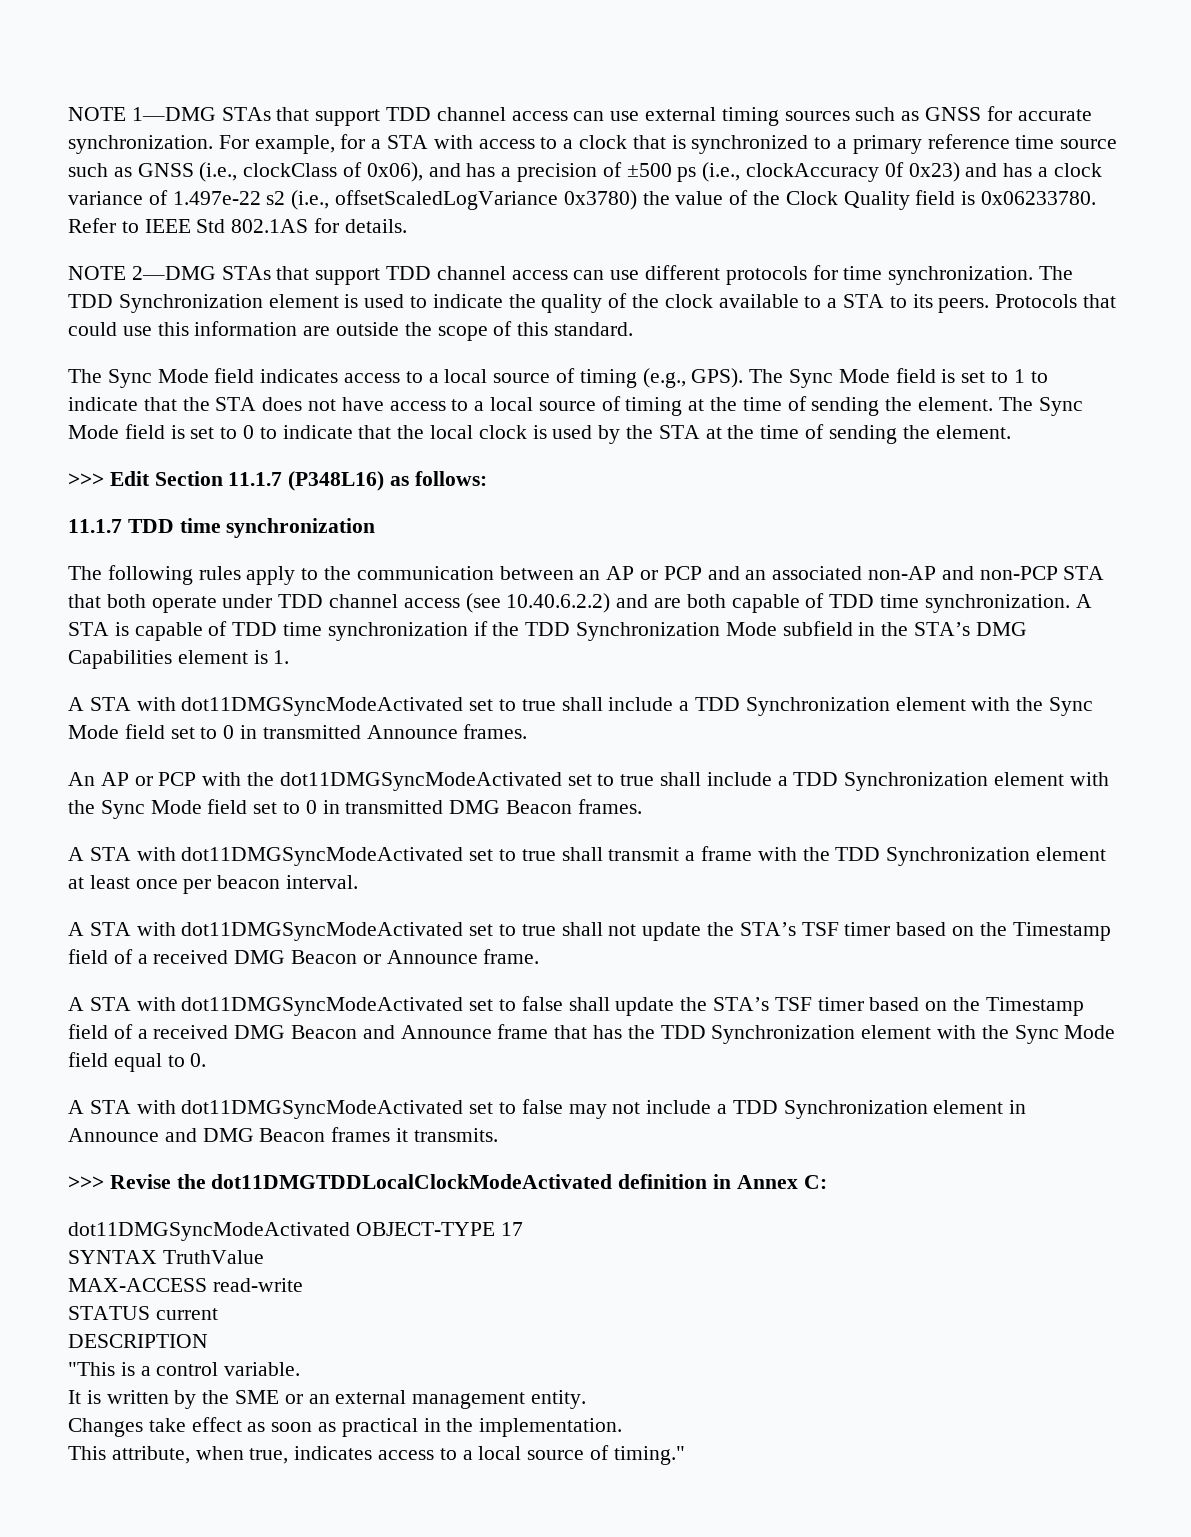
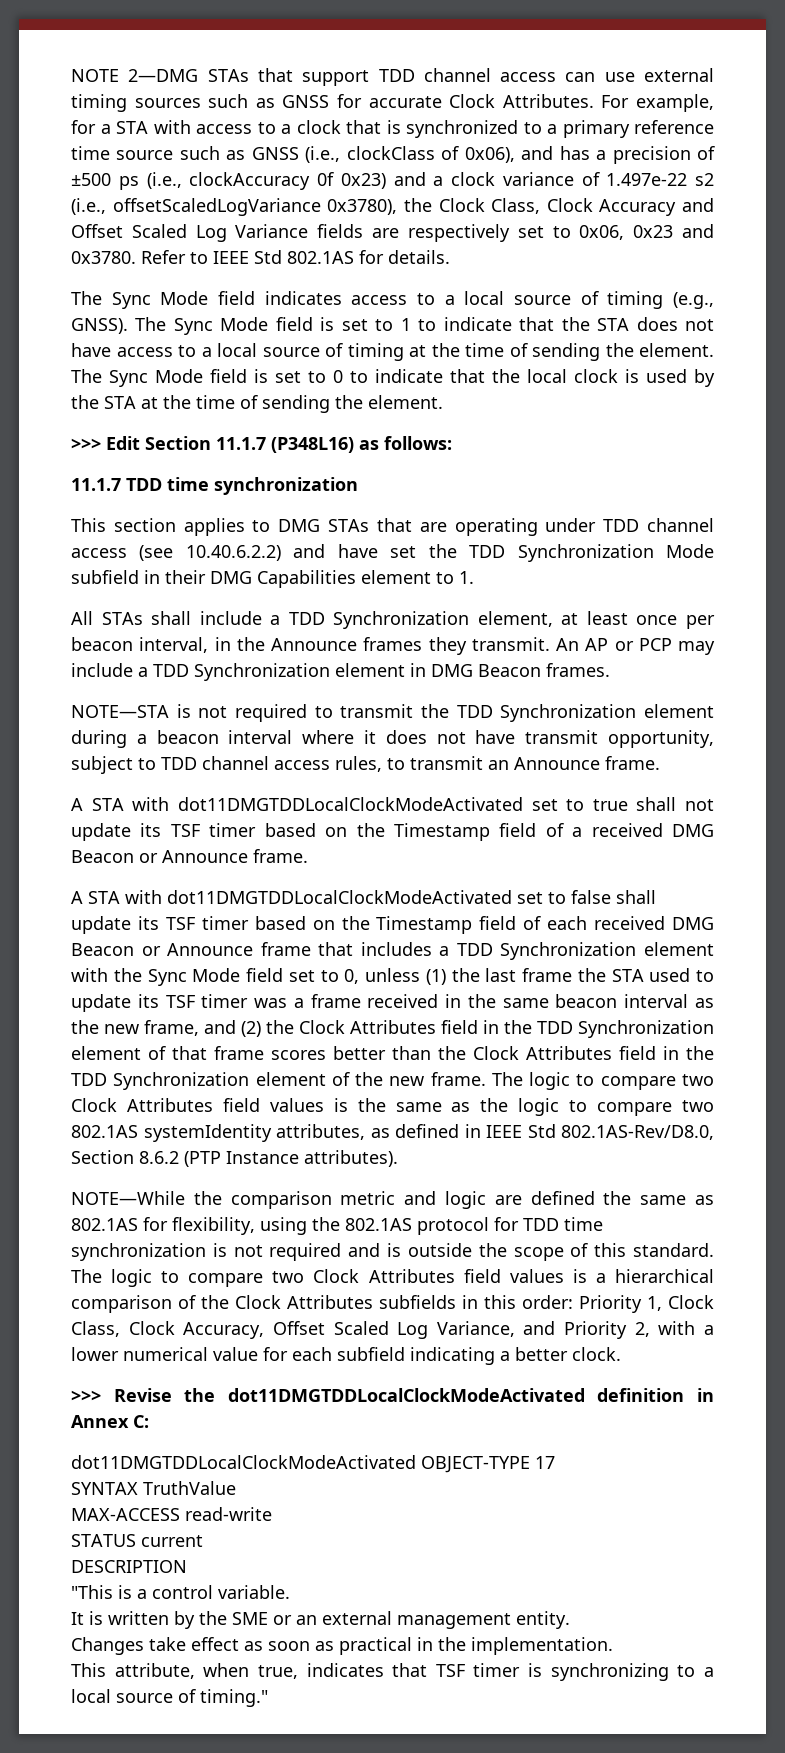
[68,107,216,121] NOTE 1—DMG -> [71,69,199,82] NOTE 2—DMG
[68,135,213,154] synchronization. -> [449,94,594,108] Clock Attributes.
[1003,163,1033,177] has -> (426, 179) none
[563,190,1097,210] 0x3780) the value of the Clock Quality field is 0x06233780. -> [327,198,714,216] [71,224,714,242] [71,251,136,264] 0x3780), the Clock Class, Clock Accuracy and Offset Scaled Log Variance fields are respectively set to 0x06, 0x23 and 0x3780.
[68,265,1074,285] [68,293,1117,313] [68,321,634,341] // NOTE 2—DMG STAs that support TDD channel access can use different protocols for time synchronization. The TDD Synchronization element is used to indicate the quality of the clock available to a STA to its peers. Protocols that could use this information are outside the scope of this standard. -> (450, 257) none
[691,368,744,388] GPS). -> [71,318,128,334] GNSS).
[68,565,1105,585] [68,594,217,613] The following rules apply to the communication between an AP or PCP and an associated non-AP and non-PCP STA that both operate -> [71,518,538,536] This section applies to DMG STAs that are operating
[654,593,1092,613] [68,621,488,641] are both capable of TDD time synchronization. A STA is capable of TDD time synchronization if -> [337,544,417,558] have set
[881,622,971,636] the STA’s -> [165,570,206,584] their
[253,650,268,664] is -> [436,572,454,584] to
[68,697,1094,716] [68,724,528,739] [68,772,1109,791] [68,799,642,819] [68,846,1107,866] [68,875,359,894] [68,922,464,941] A STA with dot11DMGSyncModeActivated set to true shall include a TDD Synchronization element with the Sync Mode field set to 0 in transmitted Announce frames. // An AP or PCP with the dot11DMGSyncModeActivated set to true shall include a TDD Synchronization element with the Sync Mode field set to 0 in transmitted DMG Beacon frames. // A STA with dot11DMGSyncModeActivated set to true shall transmit a frame with the TDD Synchronization element at least once per beacon interval. // A STA with dot11DMGSyncModeActivated -> [71,611,715,629] [71,637,715,655] [71,663,610,681] [71,704,714,722] [71,730,714,748] [71,756,660,774] [71,797,523,811] All STAs shall include a TDD Synchronization element, at least once per beacon interval, in the Announce frames they transmit. An AP or PCP may include a TDD Synchronization element in DMG Beacon frames. // NOTE—STA is not required to transmit the TDD Synchronization element during a beacon interval where it does not have transmit opportunity, subject to TDD channel access rules, to transmit an Announce frame. // A STA with dot11DMGTDDLocalClockModeActivated
[707,922,796,936] the STA’s -> [140,823,162,837] its
[181,997,464,1016] dot11DMGSyncModeActivated -> [167,890,512,904] dot11DMGTDDLocalClockModeActivated
[680,997,1084,1016] [68,1024,395,1039] the STA’s TSF timer based on the Timestamp field of a received DMG Beacon and -> [137,916,714,934] [71,943,161,956] its TSF timer based on the Timestamp field of each received DMG Beacon or
[593,1025,1116,1044] [68,1052,207,1072] [68,1099,1027,1119] [68,1127,498,1142] has the TDD Synchronization element with the Sync Mode field equal to 0. // A STA with dot11DMGSyncModeActivated set to false may not include a TDD Synchronization element in Announce and DMG Beacon frames it transmits. -> [360,942,714,960] [71,968,714,986] [71,994,714,1012] [71,1020,714,1038] [71,1046,714,1060] [71,1072,714,1090] [71,1098,714,1116] [71,1124,714,1142] [71,1150,398,1167] [71,1191,714,1209] [71,1217,603,1235] [71,1243,714,1261] [71,1269,714,1287] [71,1295,714,1313] [71,1321,714,1339] [71,1347,621,1365] includes a TDD Synchronization element with the Sync Mode field set to 0, unless (1) the last frame the STA used to update its TSF timer was a frame received in the same beacon interval as the new frame, and (2) the Clock Attributes field in the TDD Synchronization element of that frame scores better than the Clock Attributes field in the TDD Synchronization element of the new frame. The logic to compare two Clock Attributes field values is the same as the logic to compare two 802.1AS systemIdentity attributes, as defined in IEEE Std 802.1AS-Rev/D8.0, Section 8.6.2 (PTP Instance attributes). // NOTE—While the comparison metric and logic are defined the same as 802.1AS for flexibility, using the 802.1AS protocol for TDD time synchronization is not required and is outside the scope of this standard. The logic to compare two Clock Attributes field values is a hierarchical comparison of the Clock Attributes subfields in this order: Priority 1, Clock Class, Clock Accuracy, Offset Scaled Log Variance, and Priority 2, with a lower numerical value for each subfield indicating a better clock.
[68,1222,350,1241] dot11DMGSyncModeActivated -> [71,1455,416,1469] dot11DMGTDDLocalClockModeActivated
[378,1450,435,1460] access -> [392,1663,669,1681] that TSF timer is synchronizing

